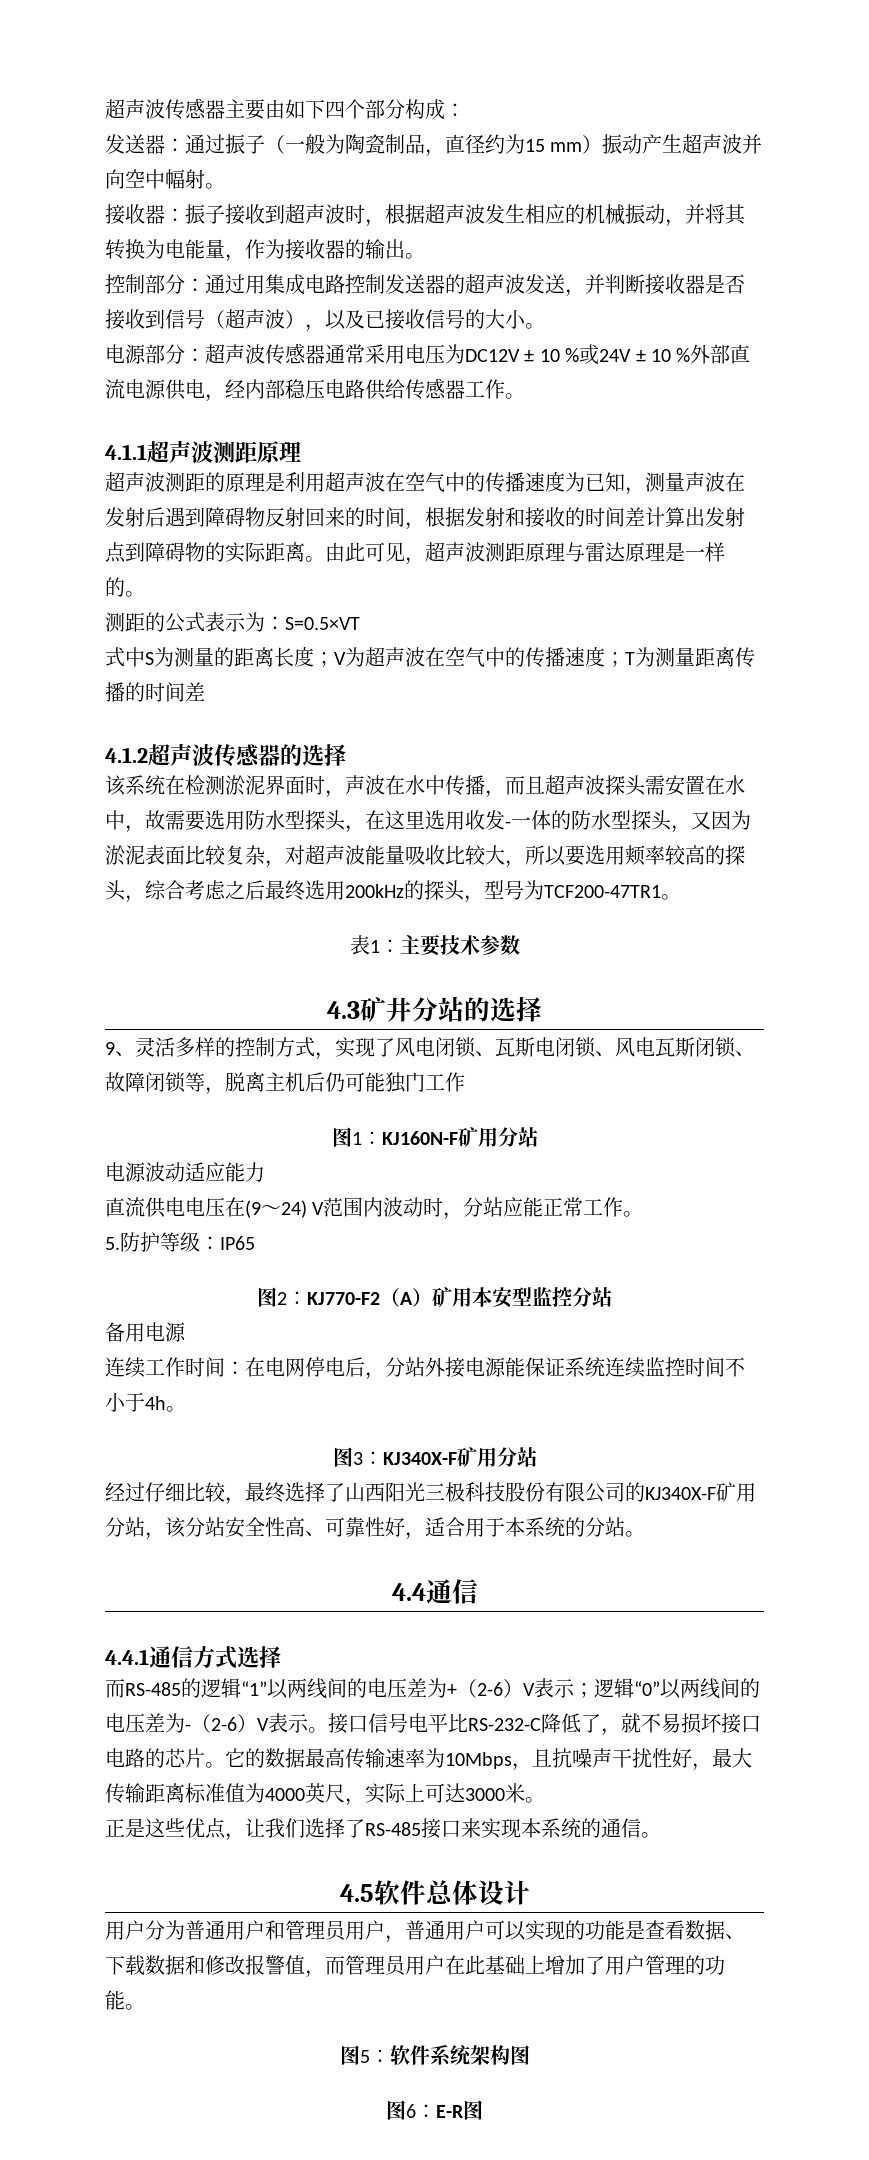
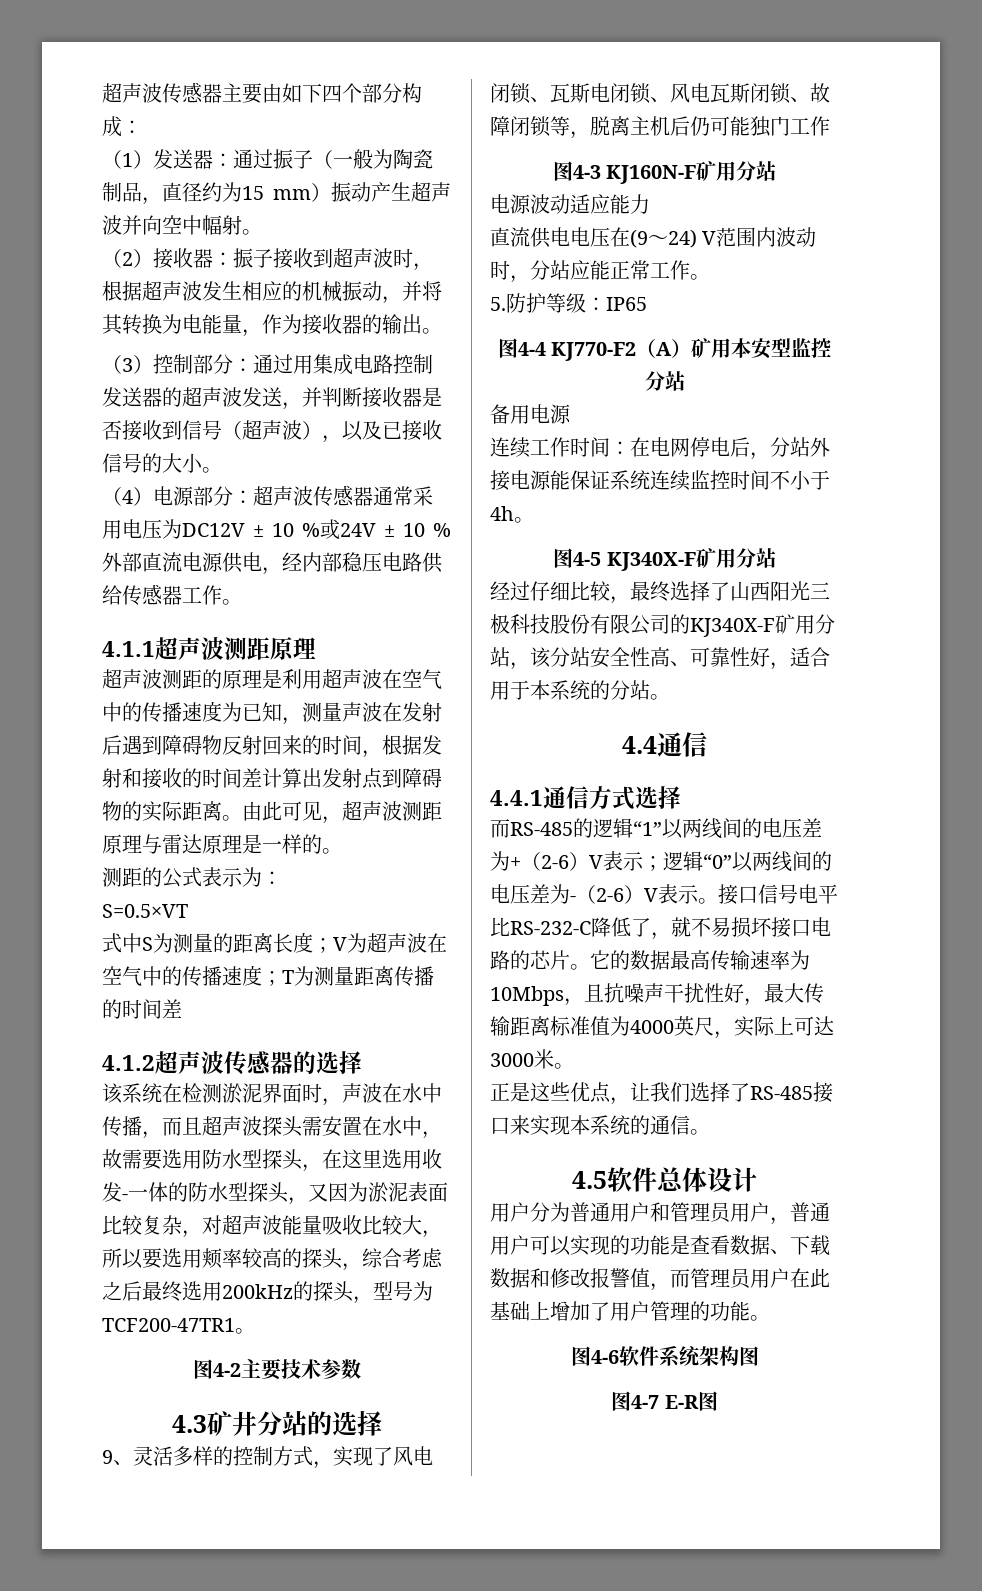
(465, 110) none -> [102,150,153,169] （1）
(225, 186) none -> [102,249,153,268] （2）
(425, 256) none -> [102,355,153,374] （3）
(545, 326) none -> [102,487,153,506] （4）
(285, 623) none -> (282, 878) //
[349,935,400,955] 表1： -> [192,1359,241,1379] 图4-2
[351,1131,382,1145] 1： -> [572,165,601,179] 4-3
[277,1291,307,1305] 2： -> [517,342,546,356] 4-4
[352,1451,383,1465] 3： -> [573,552,602,566] 4-5
[359,2049,390,2063] 5： -> [590,1350,619,1364] 4-6
[406,2104,436,2118] 6： -> [631,1395,660,1409] 4-7

